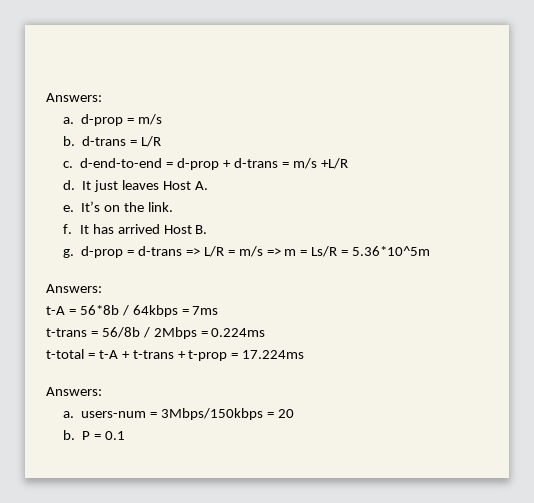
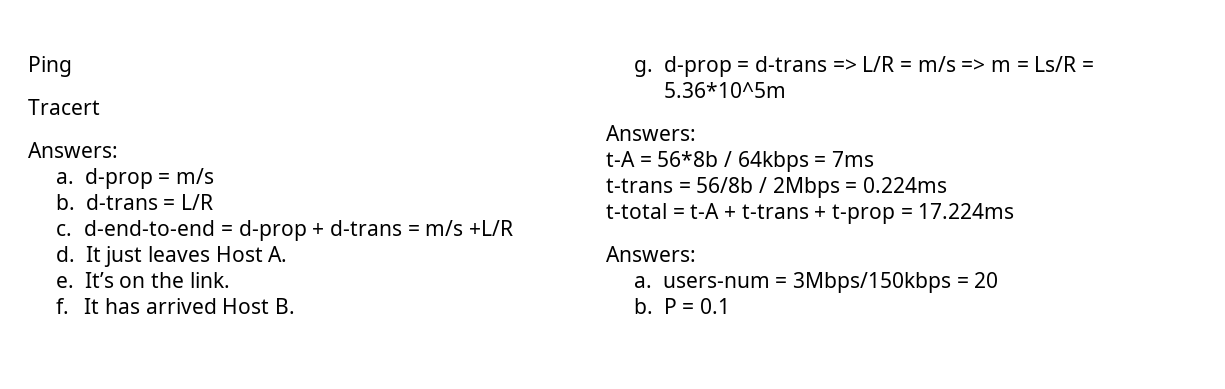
(46, 97) none -> [28,56,72,77] [28,99,100,115] Ping // Tracert //

